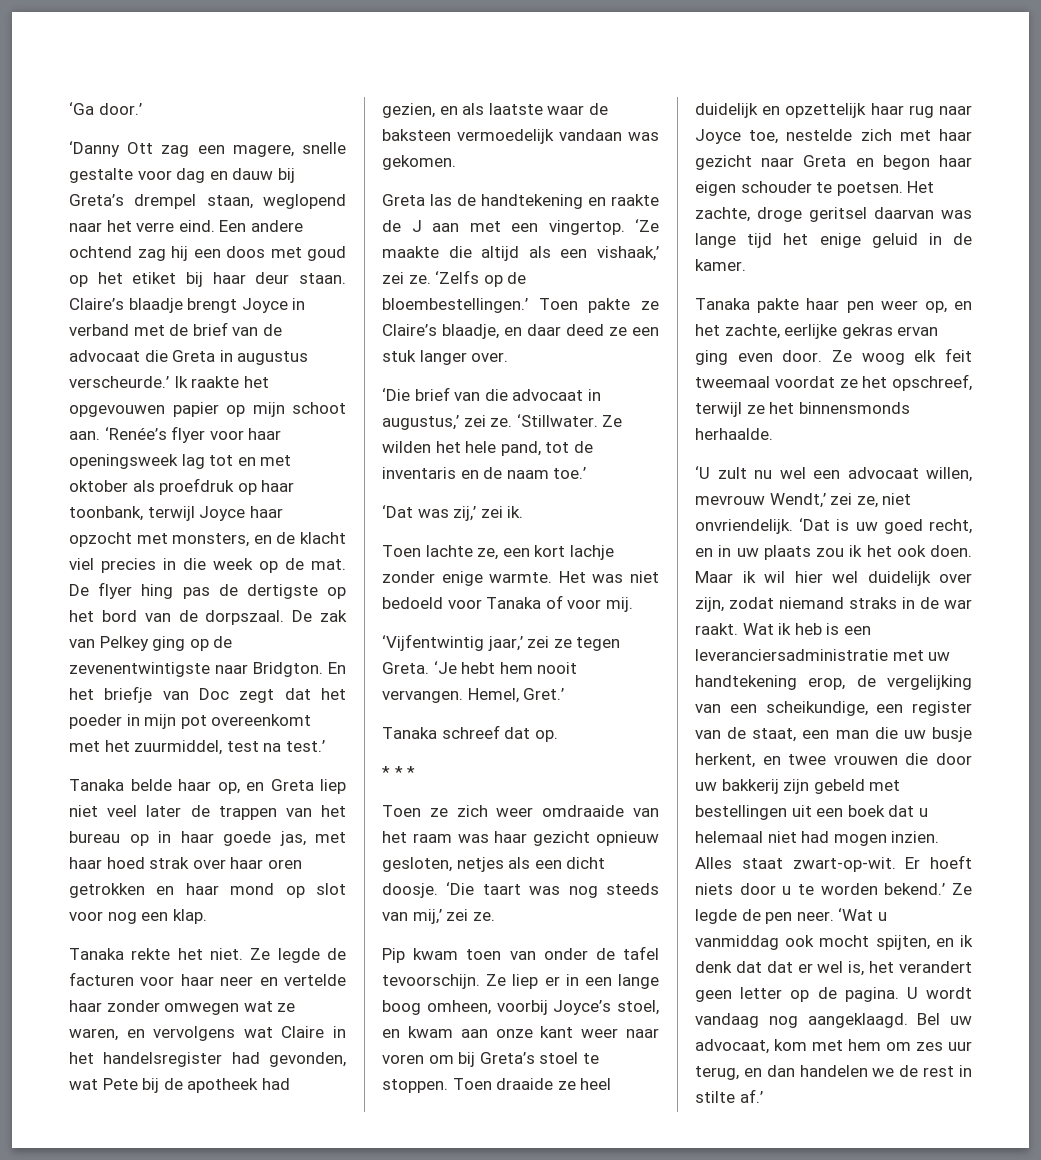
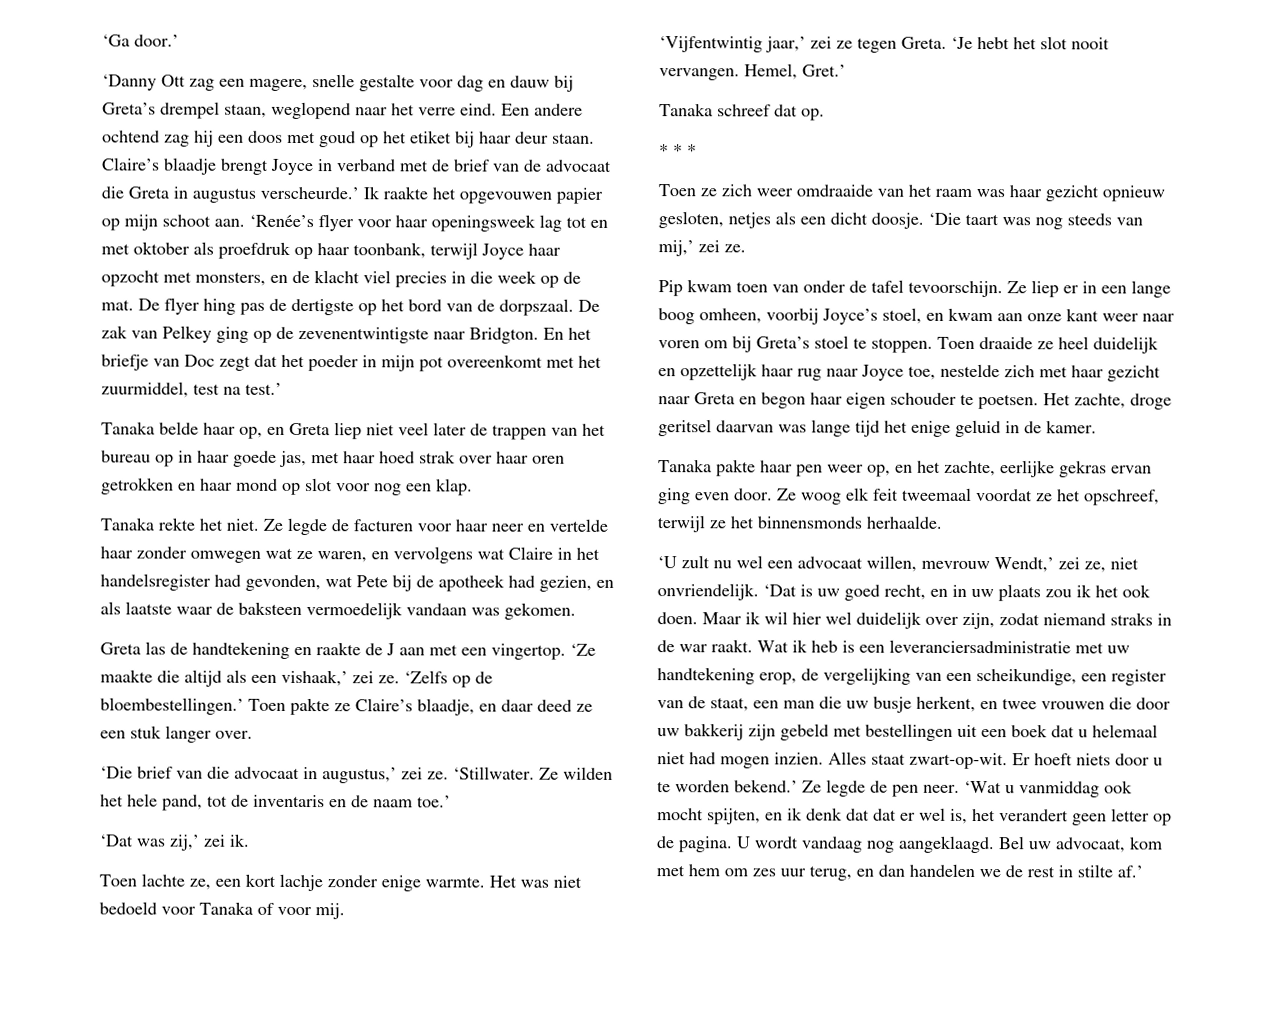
[499,662,533,674] hem -> [1013,36,1068,50] het slot

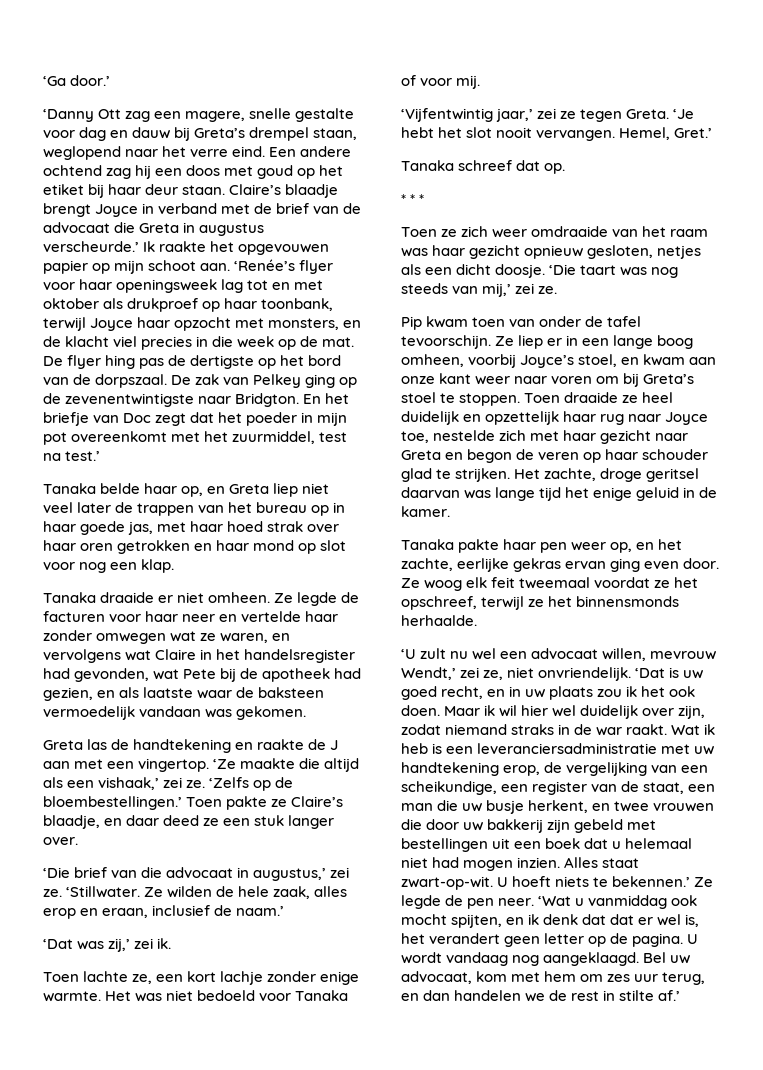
[218,241,291,259] proefdruk -> [127,298,199,312] drukproef
[158,517,259,531] rekte het niet. -> [100,592,271,603] draaide er niet omheen.
[100,793,451,811] het hele pand, tot de inventaris en de naam toe.’ -> [216,886,348,899] [43,905,285,919] de hele zaak, alles erop en eraan, inclusief de naam.’
[810,392,1039,410] haar eigen schouder te poetsen. -> [516,449,709,463] [401,468,511,482] de veren op haar schouder glad te strijken.
[1012,753,1031,766] Er -> [497,877,509,887] U
[1115,753,1163,766] [657,779,798,793] door u te worden bekend.’ -> [593,876,691,887] te bekennen.’

